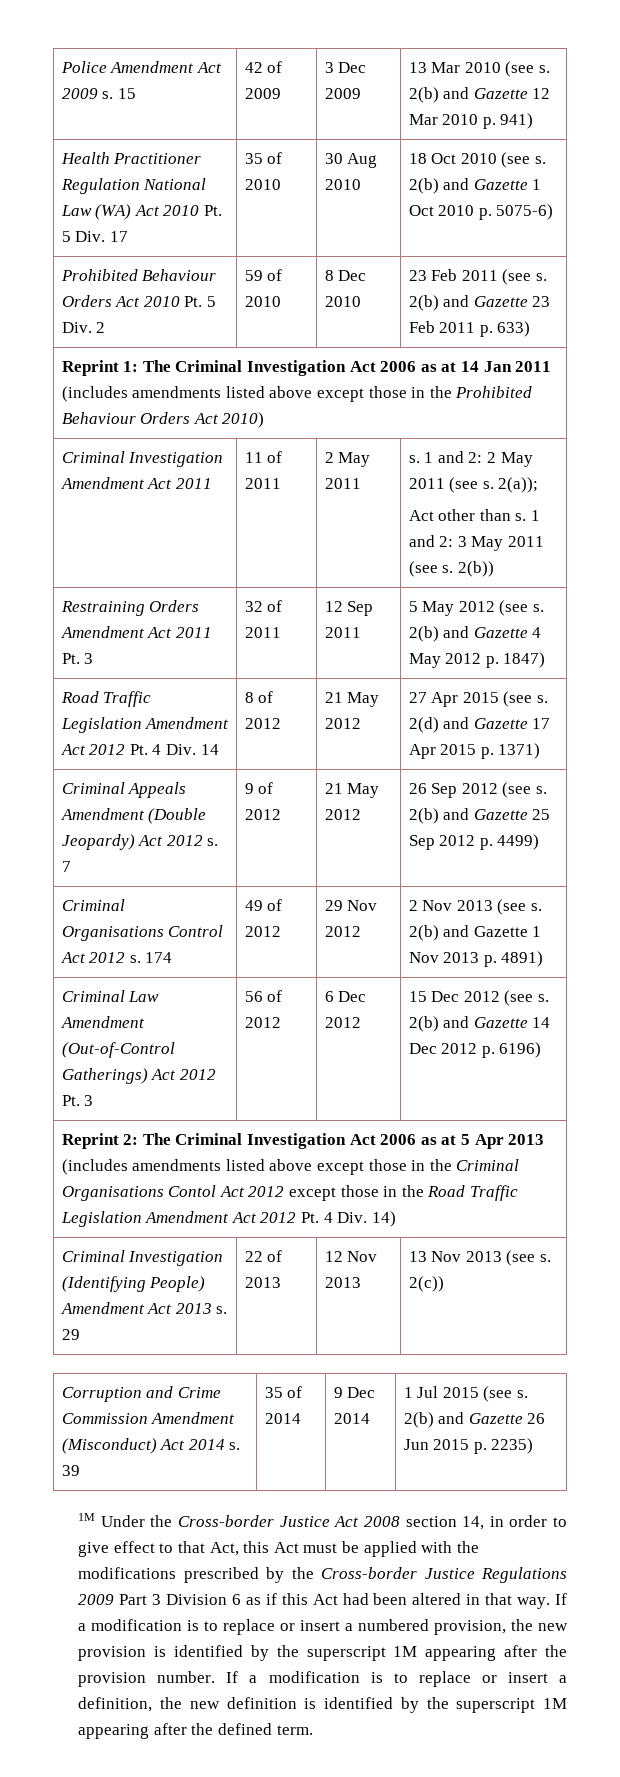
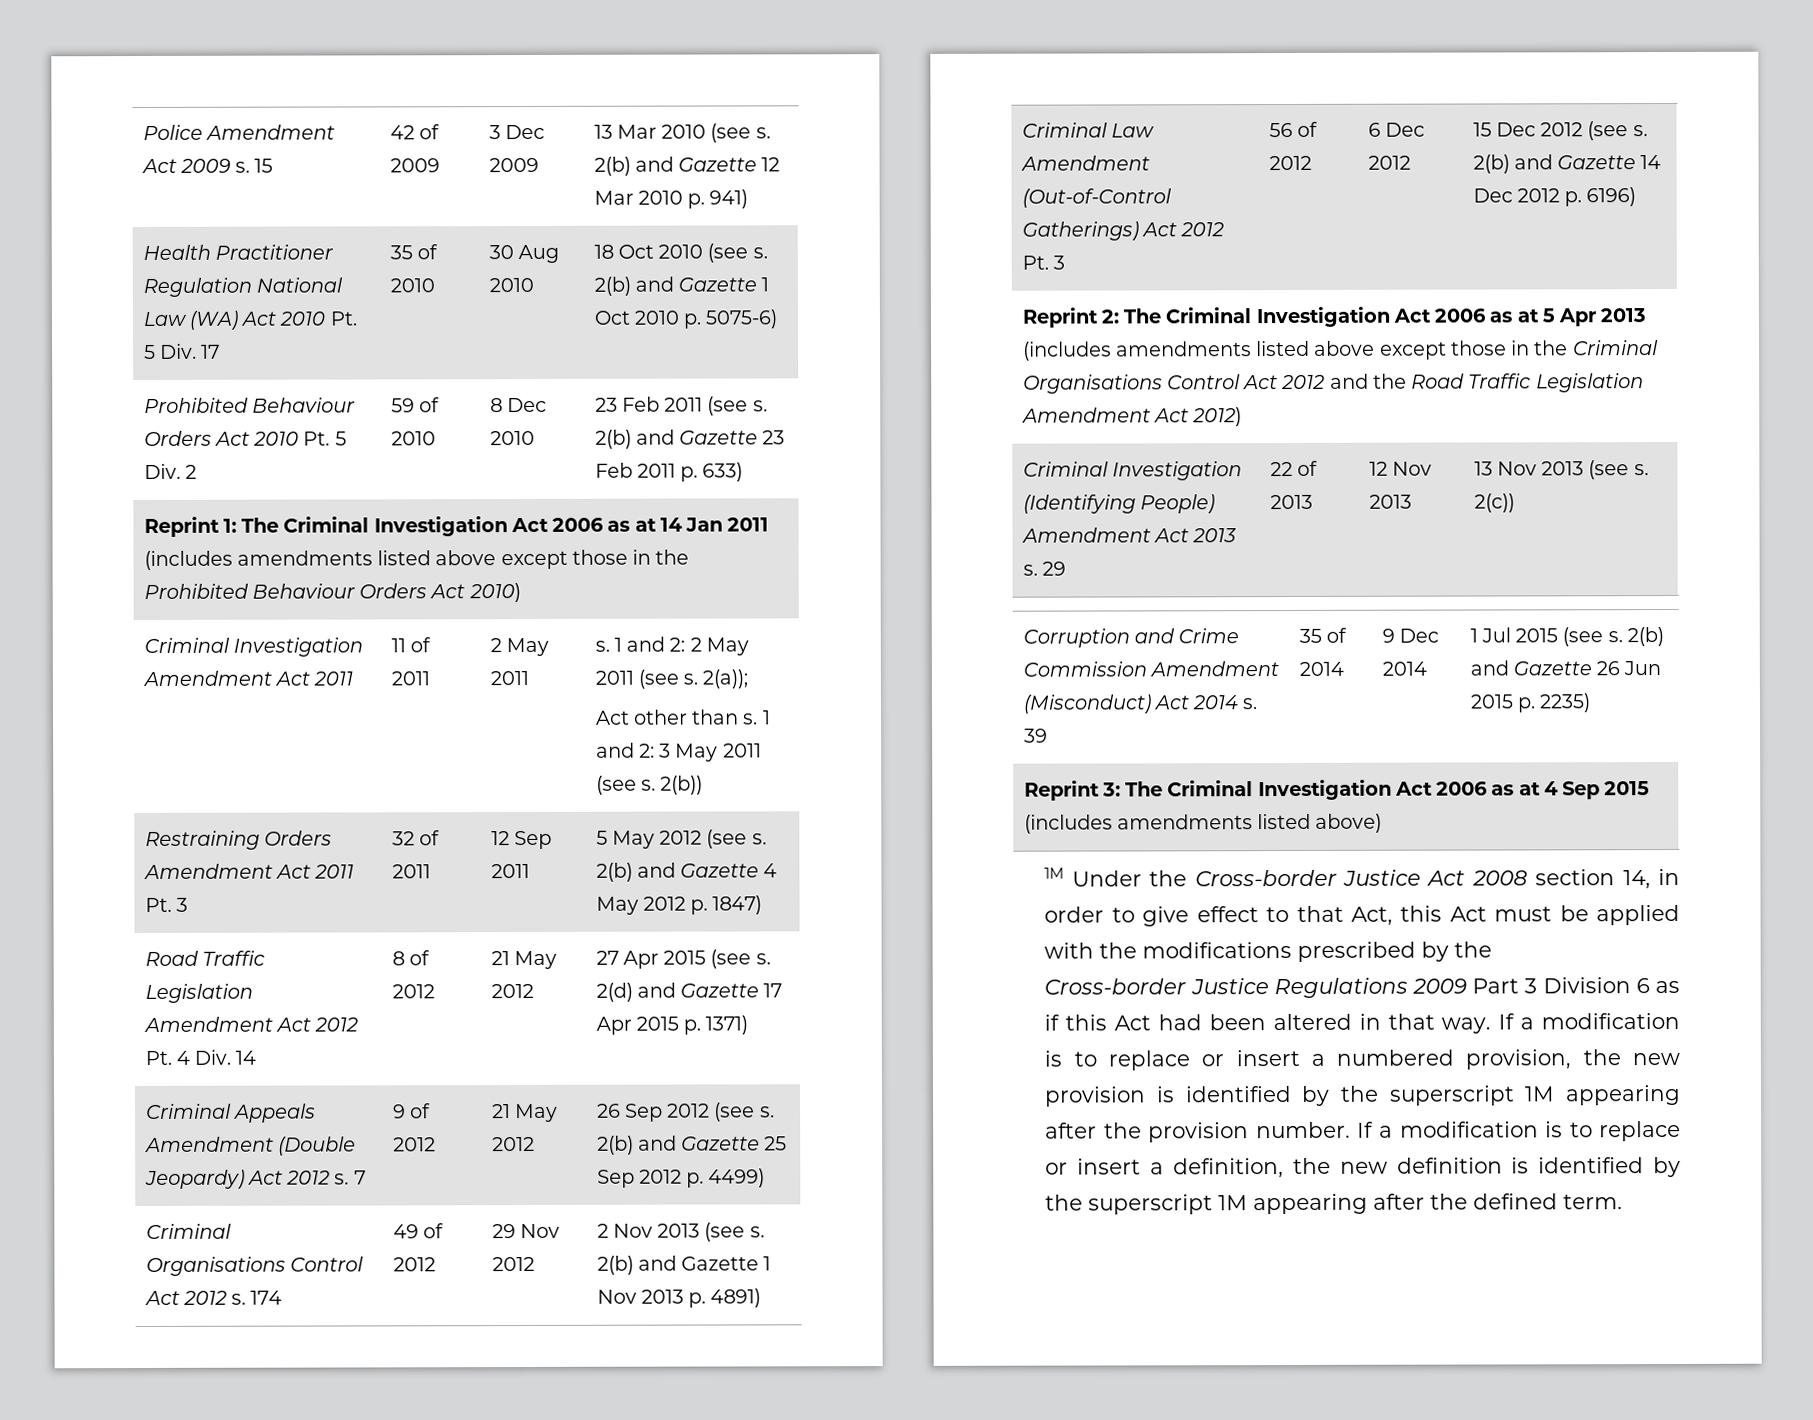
[168,1185,398,1201] Contol Act 2012 except those in -> [1166,373,1369,390] Control Act 2012 and
[260,1211,396,1227] 2012 Pt. 4 Div. 14) -> [1192,407,1243,427] 2012)
(534, 1446) none -> [1023,779,1651,801] [1023,813,1383,834] // Reprint 3: The Criminal Investigation Act 2006 as at 4 Sep 2015 (includes amendments listed above)
(314, 1573) none -> (1493, 949) //

